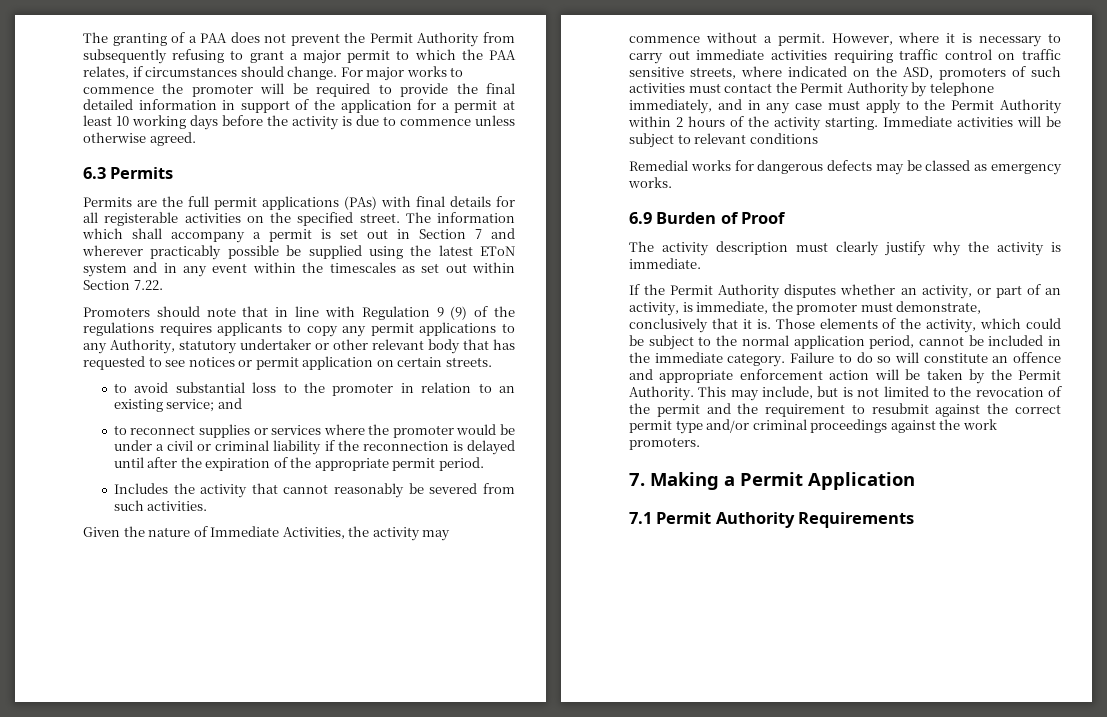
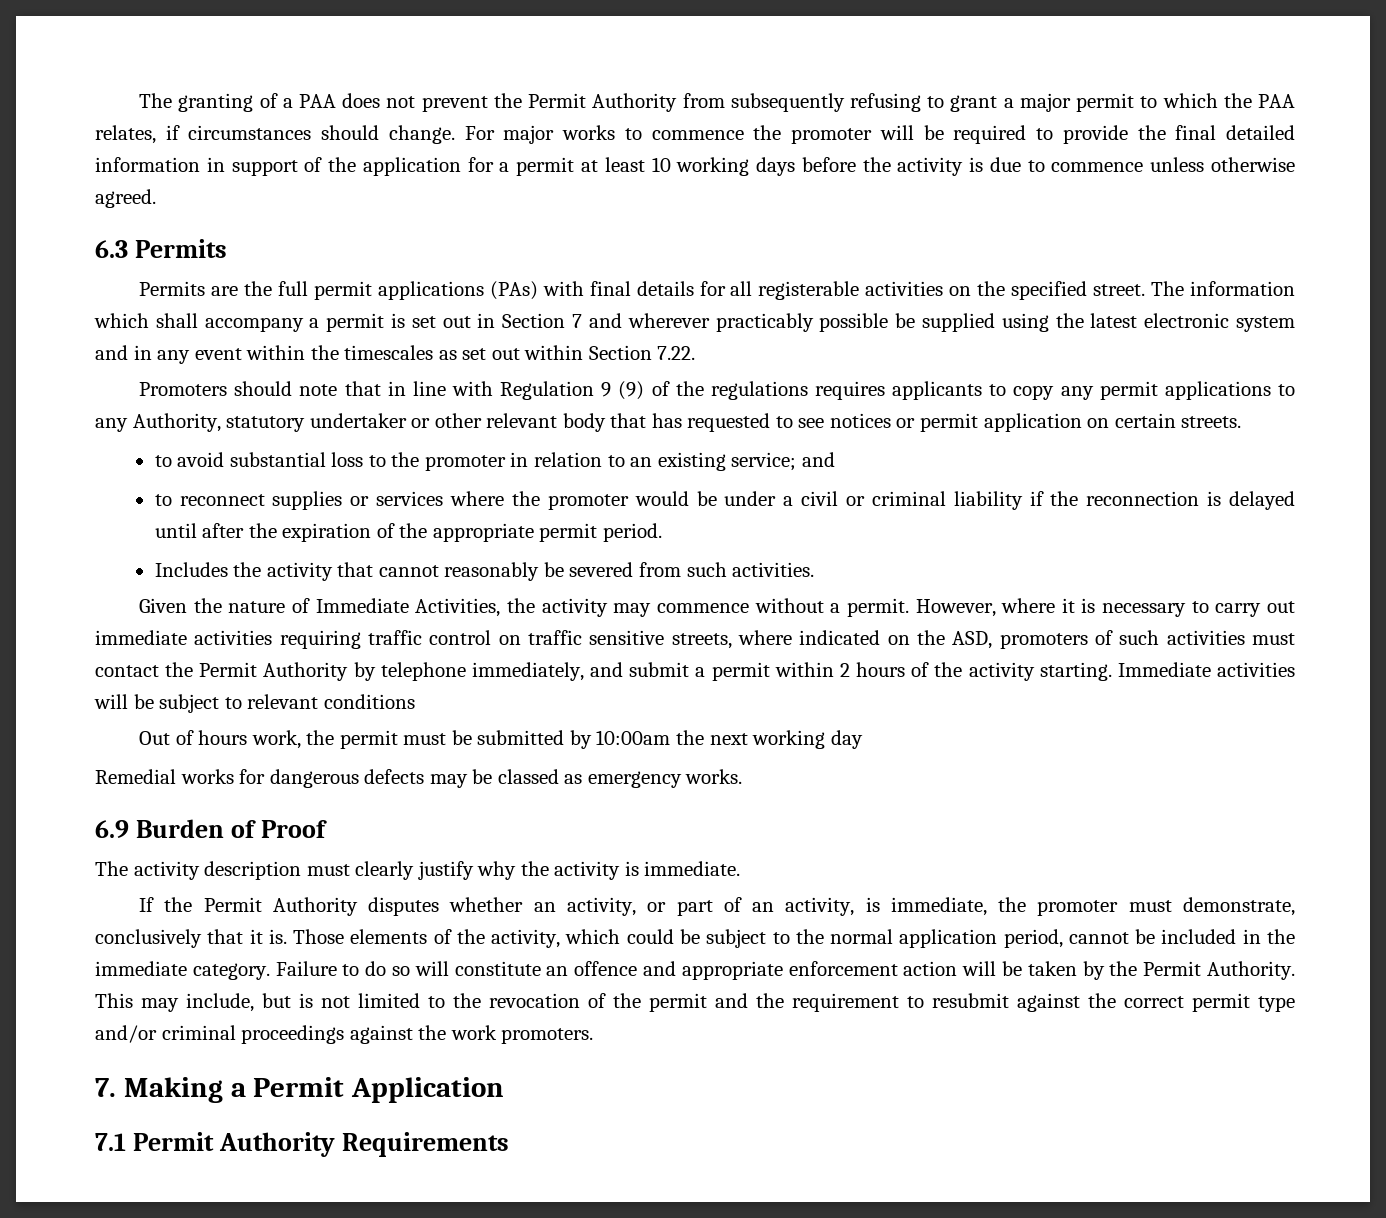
[480,246,515,256] EToN -> [1144,313,1230,328] electronic
[747,99,1062,114] in any case must apply to the Permit Authority -> [629,662,770,681] submit a permit
(818, 138) none -> [139,730,863,749] // Out of hours work, the permit must be submitted by 10:00am the next working day

